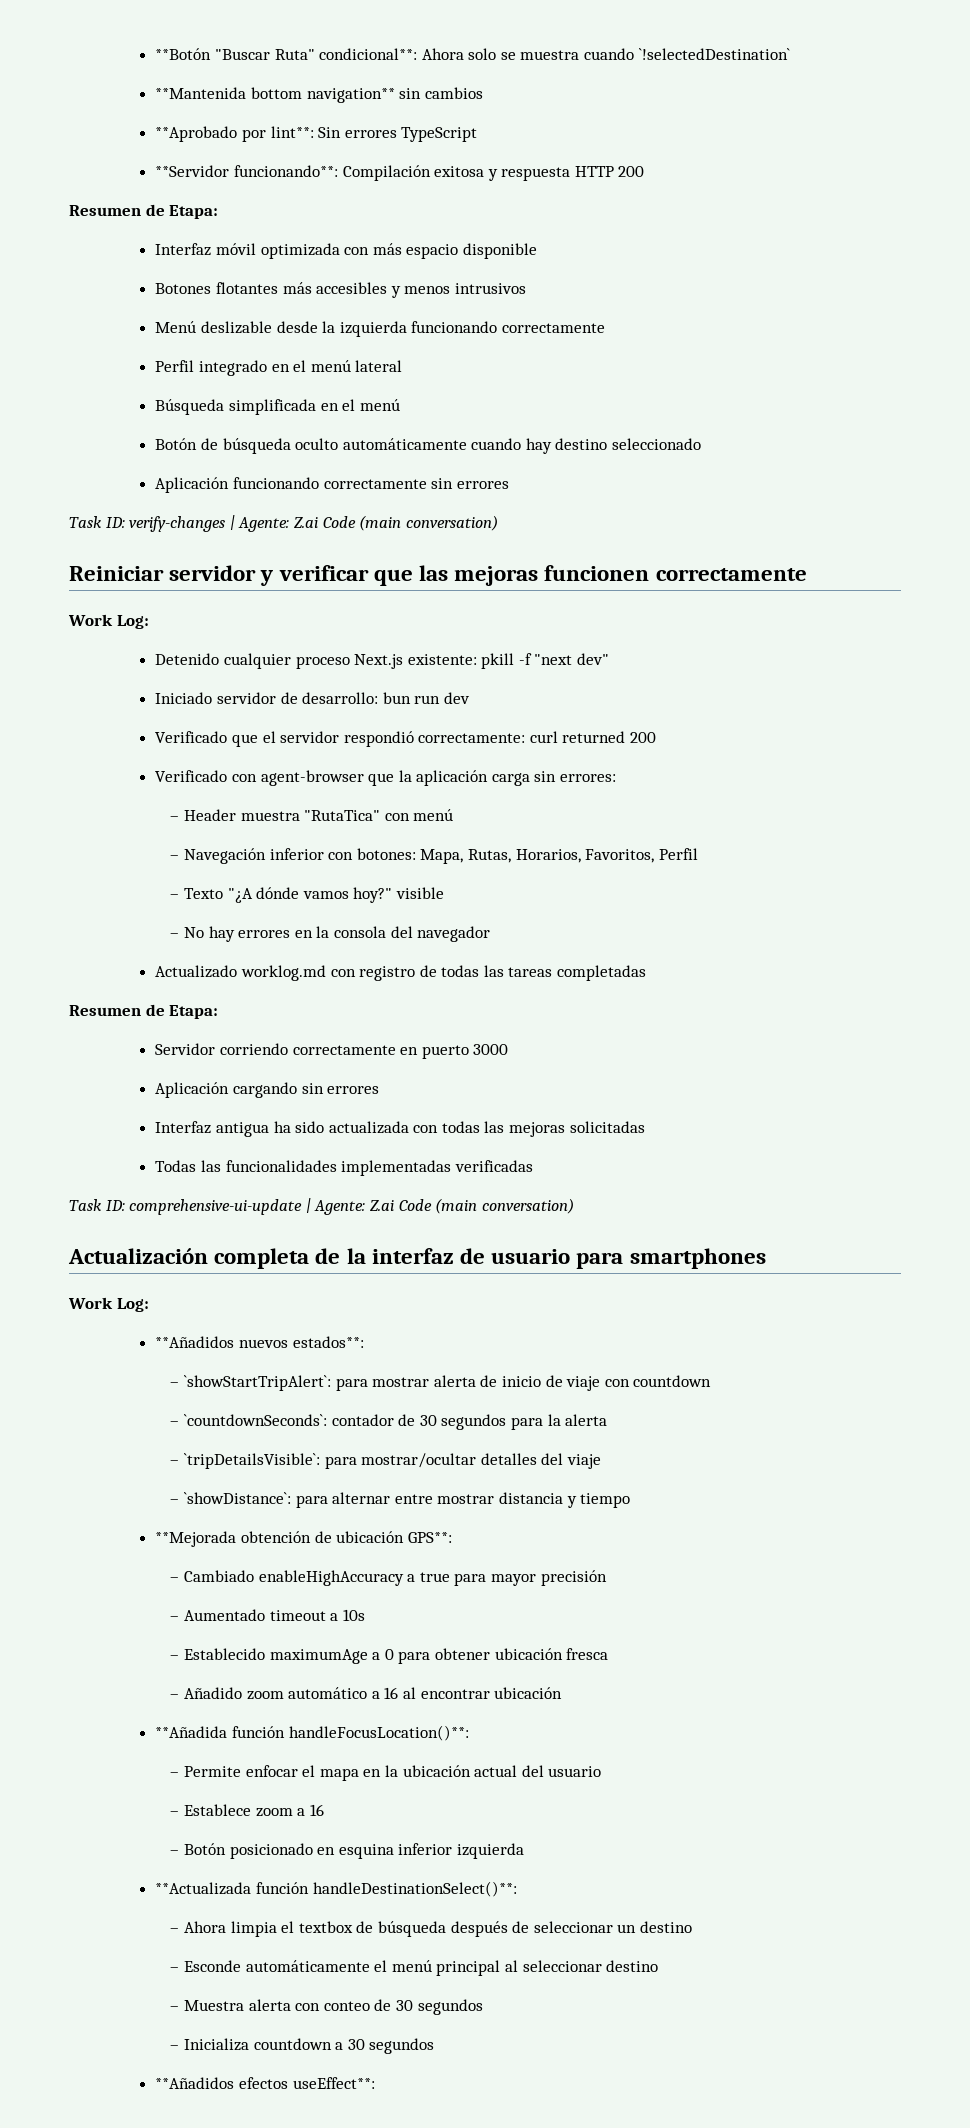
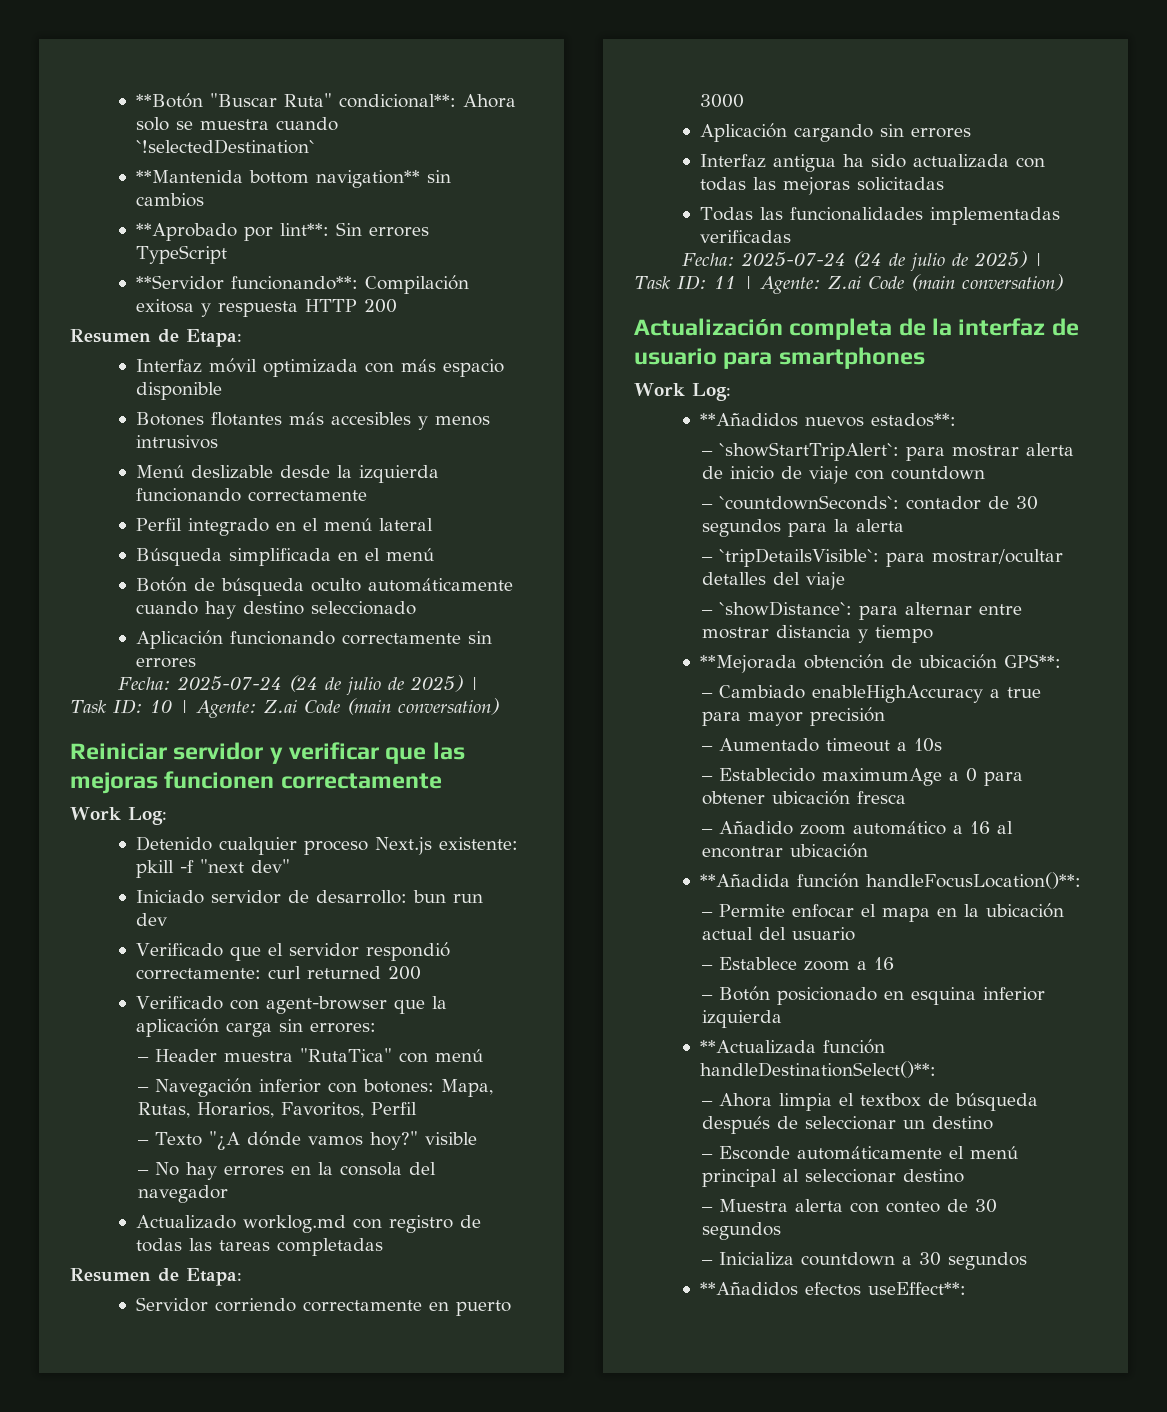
[69,516,226,532] Task ID: verify-changes -> [118,675,481,695] [70,699,172,714] Fecha: 2025-07-24 (24 de julio de 2025) | Task ID: 10
[69,1199,303,1215] Task ID: comprehensive-ui-update -> [682,251,1045,271] [634,275,736,290] Fecha: 2025-07-24 (24 de julio de 2025) | Task ID: 11

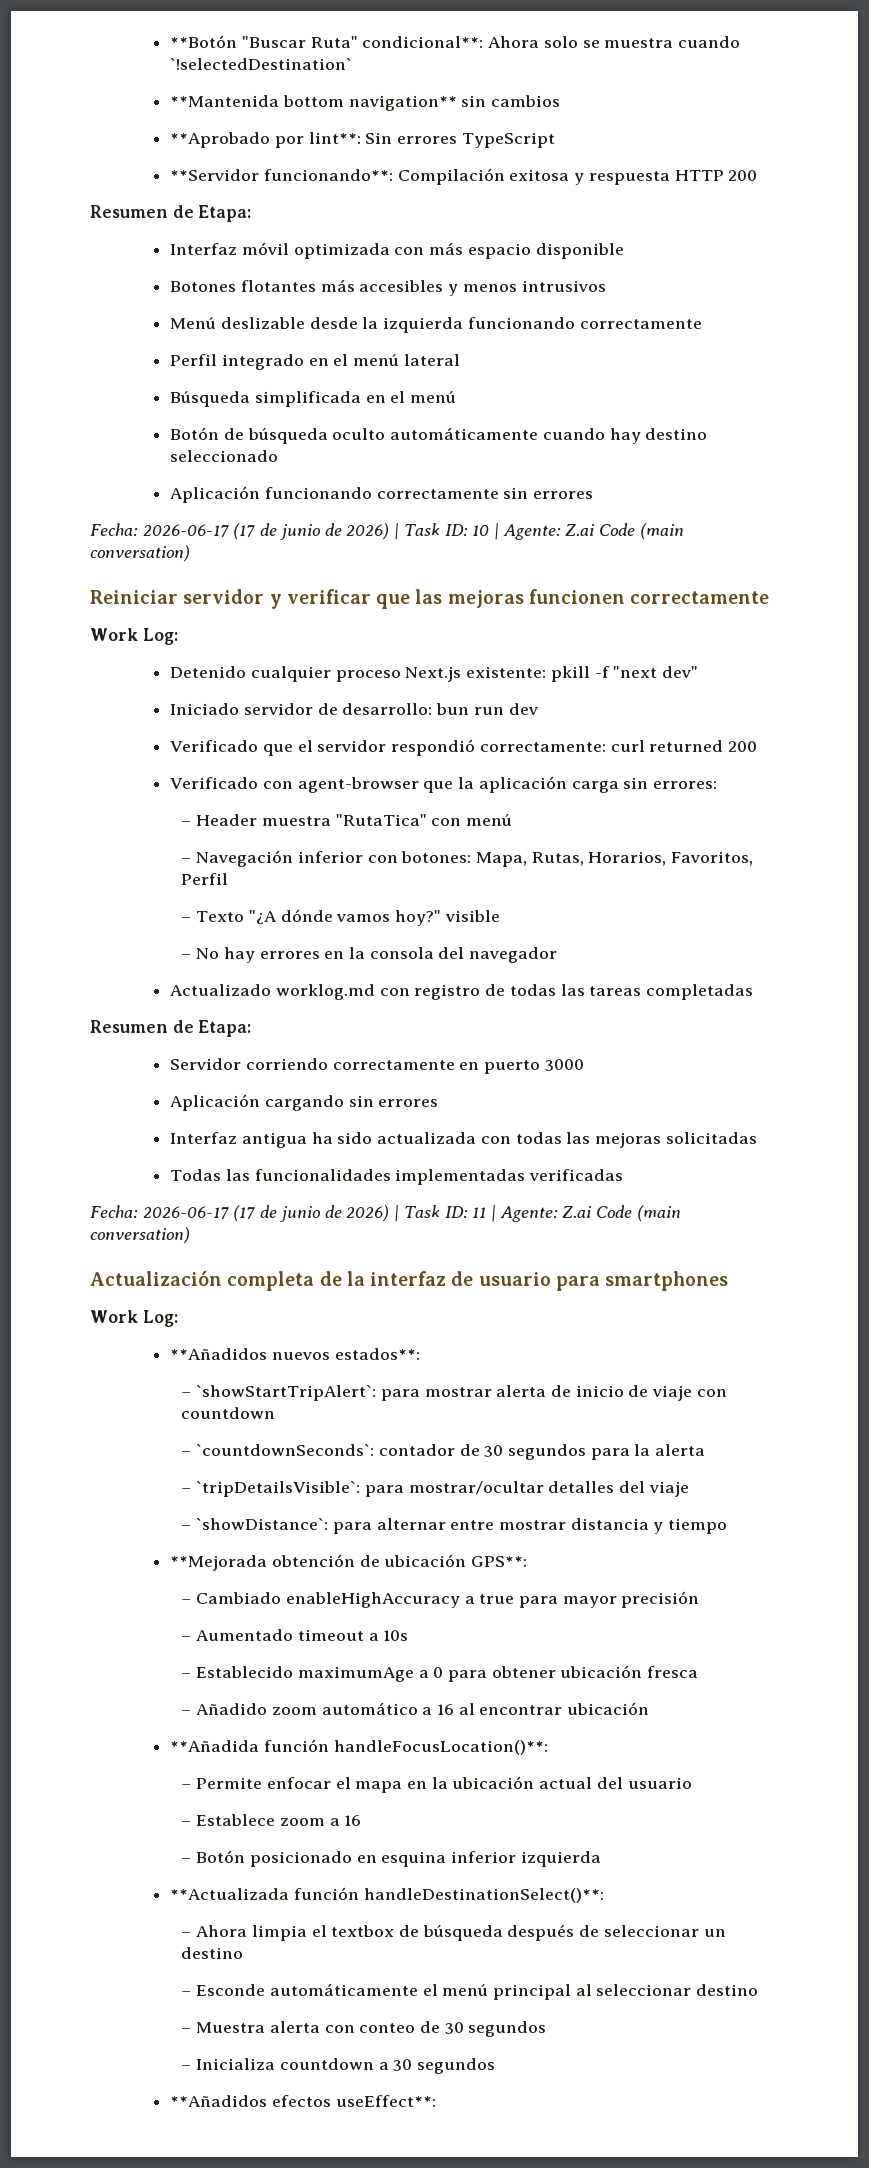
[177,675,464,695] 2025-07-24 (24 de julio de 2025) -> [142,523,390,540] 2026-06-17 (17 de junio de 2026)
[741,251,1028,271] 2025-07-24 (24 de julio de 2025) -> [142,1205,390,1222] 2026-06-17 (17 de junio de 2026)

